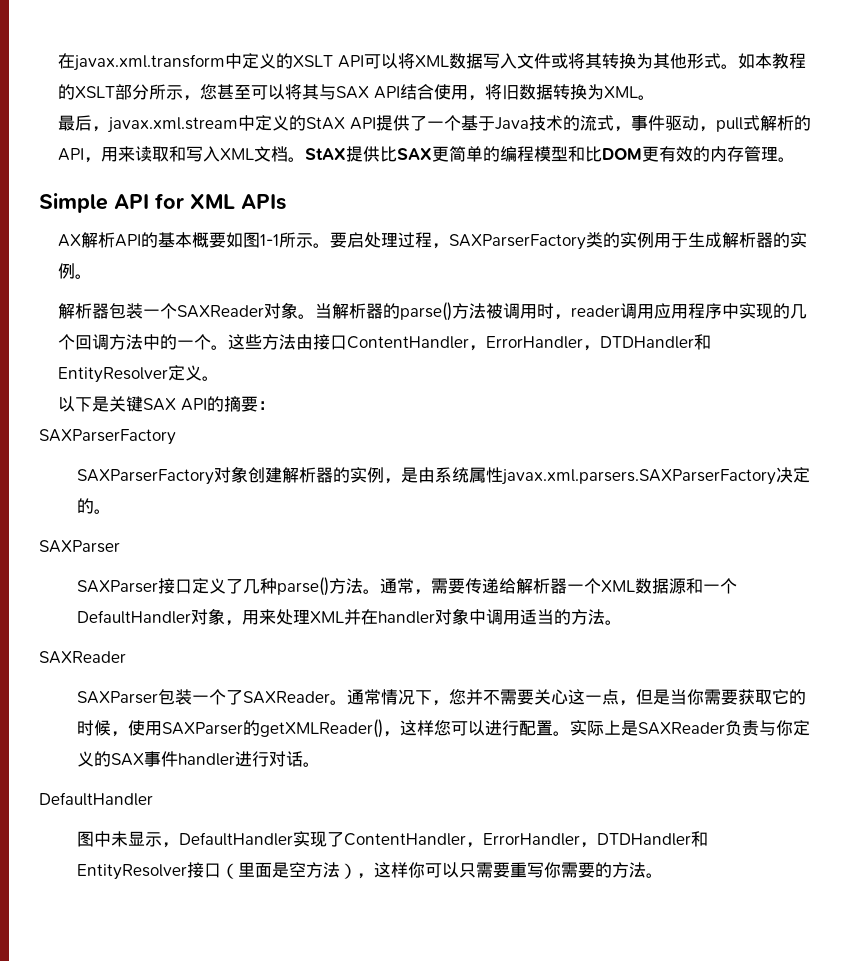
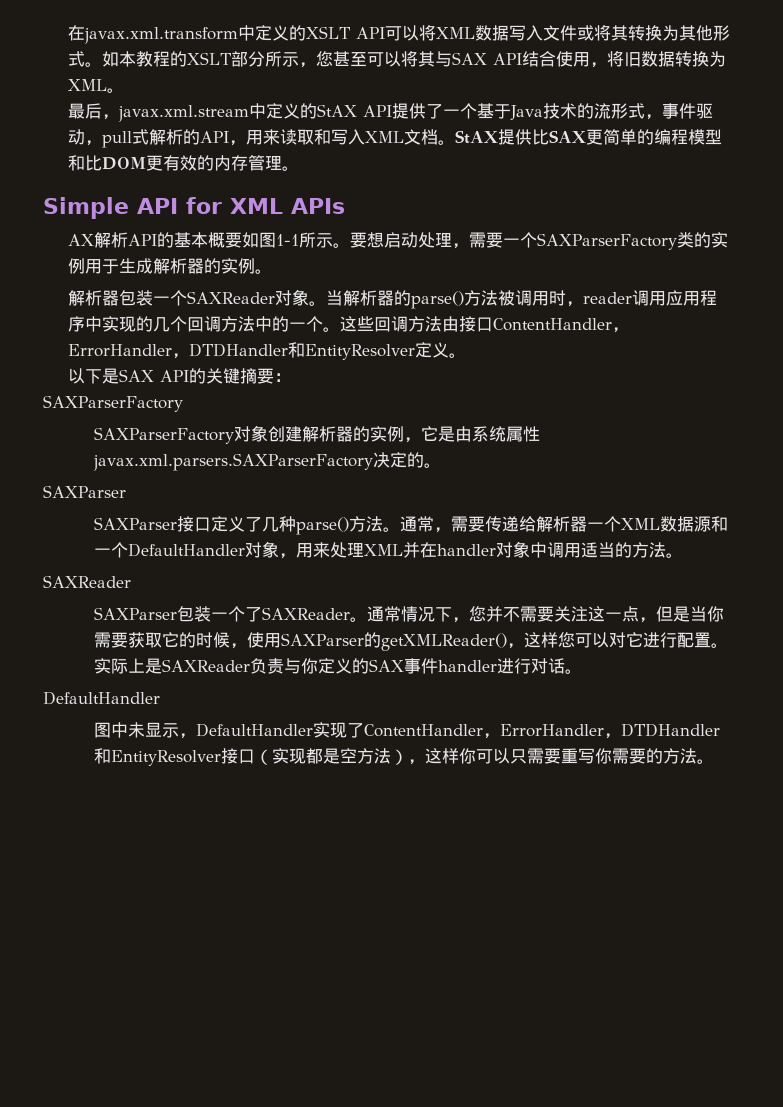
(597, 123) none -> [611,103,629,119] 形
[347,232,450,249] 启处理过程， -> [367,232,538,249] 想启动处理，需要一个
(263, 341) none -> [374,316,409,332] 回调
[109,396,144,412] 关键 -> (120, 376) none
(224, 404) none -> [206,368,241,384] 关键
(402, 481) none -> [420,426,438,441] 它
[551,689,569,705] 心 -> [570,606,588,622] 注
(486, 728) none -> [608,632,643,648] 对它
[238,862,273,878] 里面 -> [271,748,323,764] 实现都

